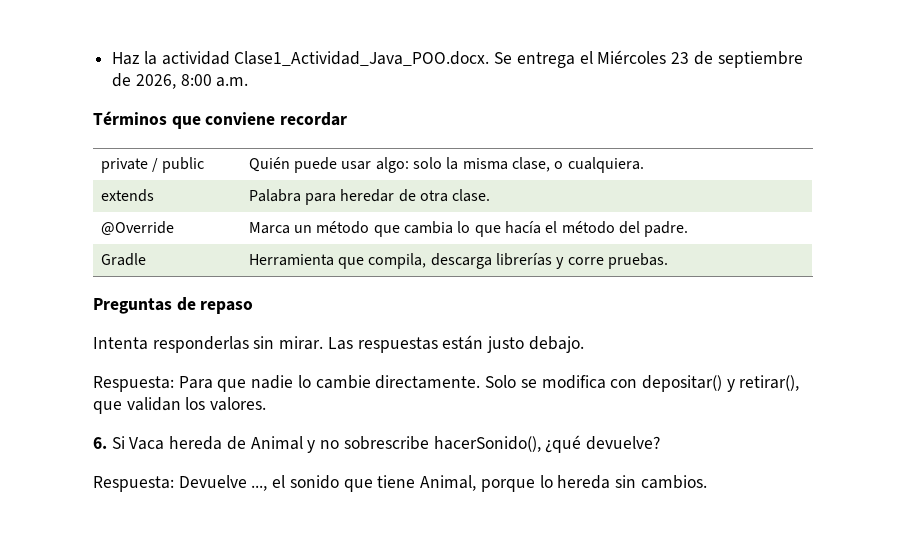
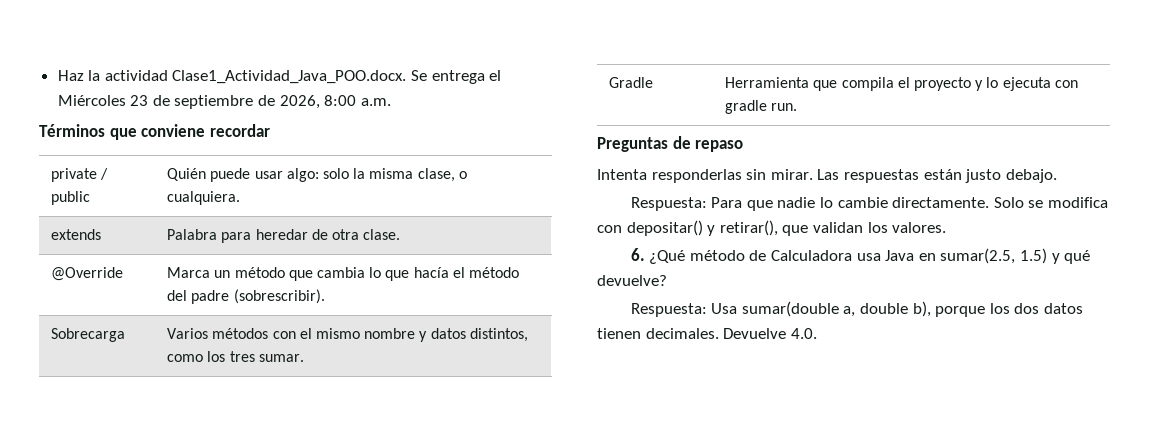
[644,221,689,237] [100,253,146,266] [248,253,668,269] padre. // Gradle | Herramienta que compila, descarga librerías y corre pruebas. -> [191,289,325,304] [51,328,126,342] [167,328,528,342] [167,351,304,362] [609,77,654,88] [725,77,1078,91] [725,100,798,114] padre (sobrescribir). // Sobrecarga | Varios métodos con el mismo nombre y datos distintos, como los tres sumar. // Gradle | Herramienta que compila el proyecto y lo ejecuta con gradle run.
[111,435,660,453] [93,475,707,492] Si Vaca hereda de Animal y no sobrescribe hacerSonido(), ¿qué devuelve? // Respuesta: Devuelve ..., el sonido que tiene Animal, porque lo hereda sin cambios. -> [649,248,1091,264] [597,275,667,286] [630,301,1083,317] [597,328,817,339] ¿Qué método de Calculadora usa Java en sumar(2.5, 1.5) y qué devuelve? // Respuesta: Usa sumar(double a, double b), porque los dos datos tienen decimales. Devuelve 4.0.

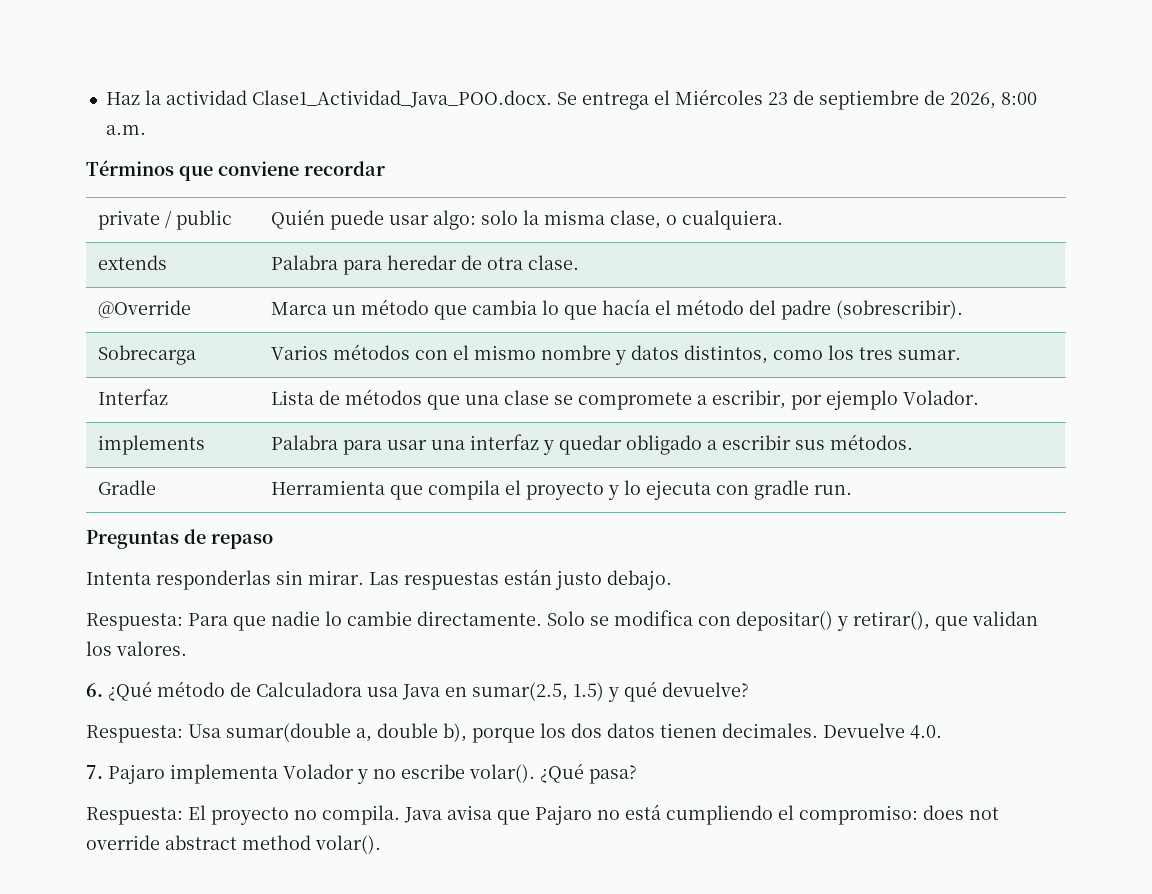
(304, 358) none -> [97,389,168,405] [270,389,979,410] [97,435,205,455] [270,434,913,455] // Interfaz | Lista de métodos que una clase se compromete a escribir, por ejemplo Volador. // implements | Palabra para usar una interfaz y quedar obligado a escribir sus métodos.
(817, 333) none -> [86,763,637,784] [86,804,999,825] [86,835,381,854] // 7. Pajaro implementa Volador y no escribe volar(). ¿Qué pasa? // Respuesta: El proyecto no compila. Java avisa que Pajaro no está cumpliendo el compromiso: does not override abstract method volar().

